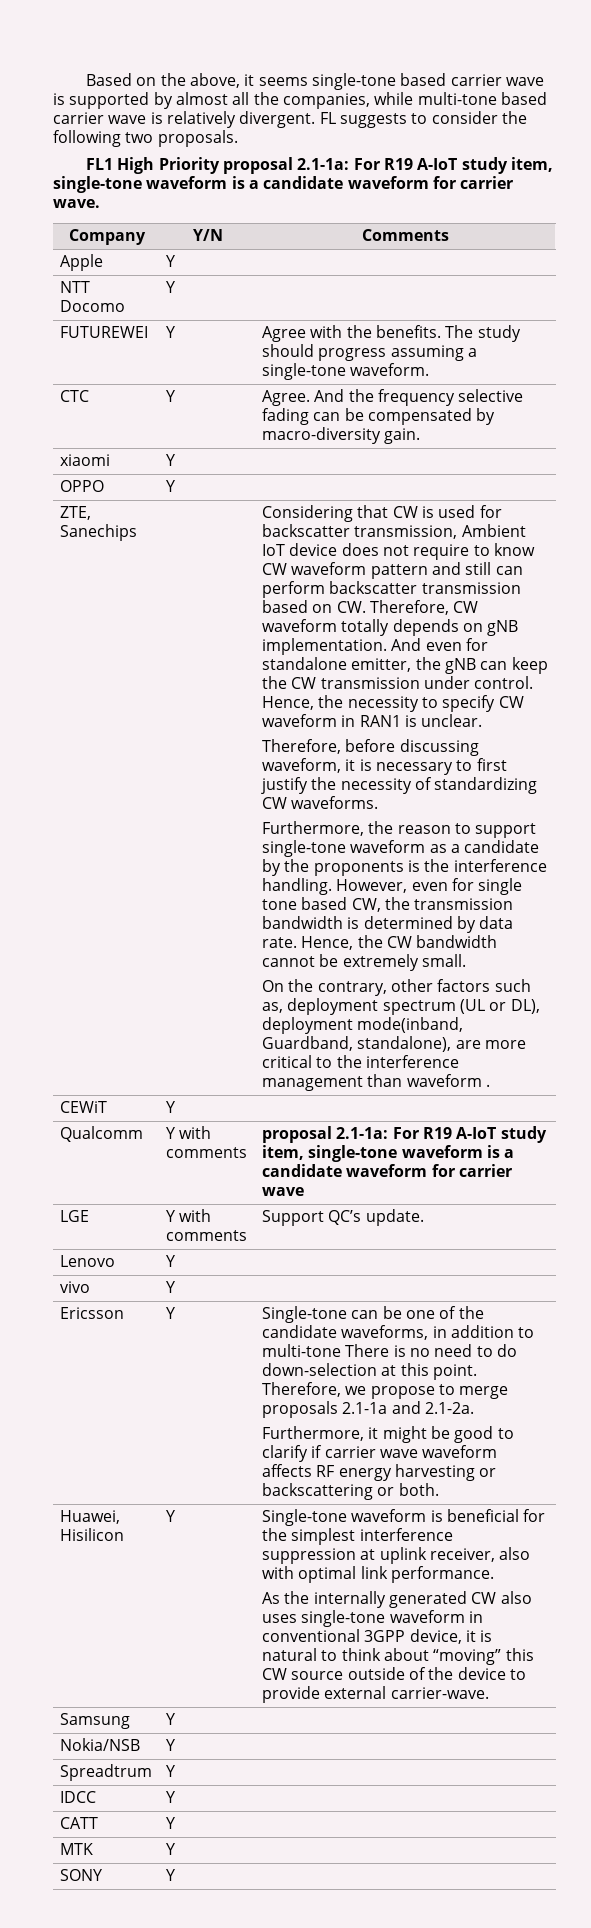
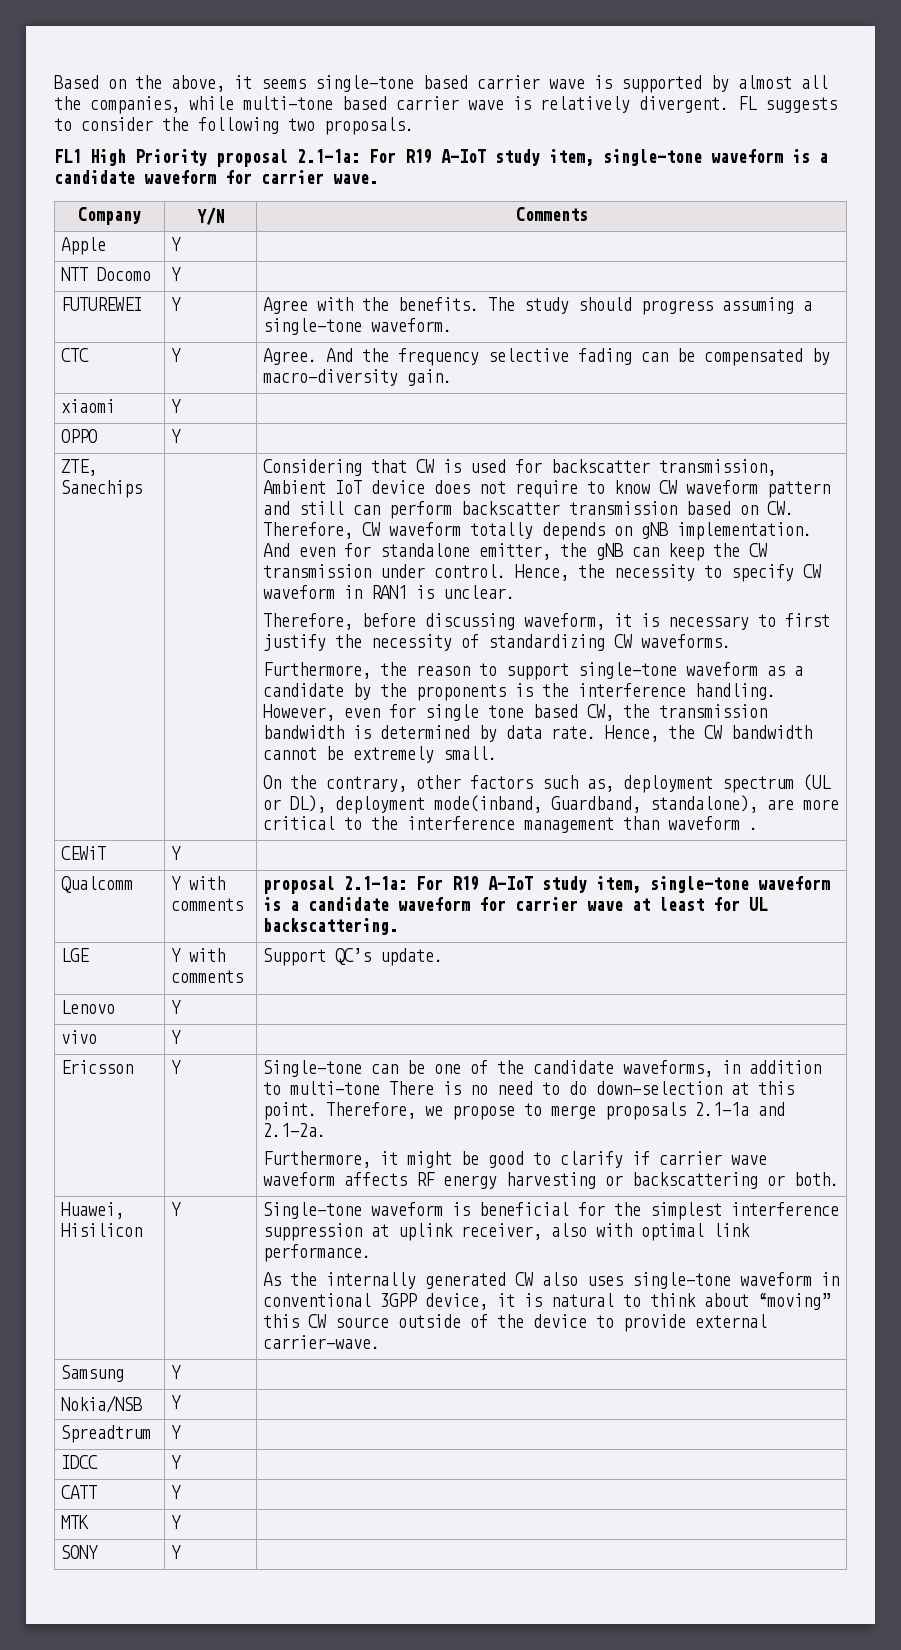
(304, 1191) none -> [631,897,768,911] [262,918,398,935] at least for UL backscattering.

